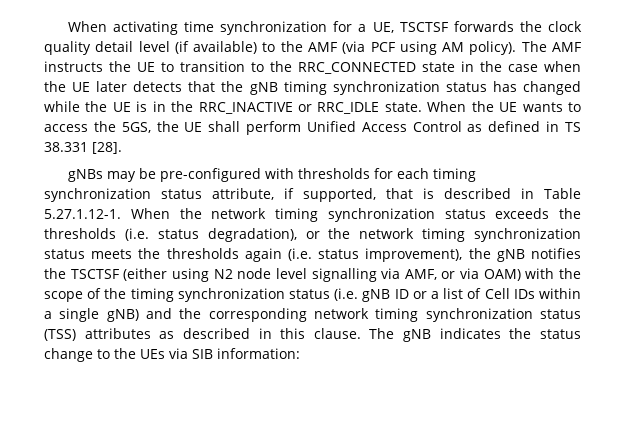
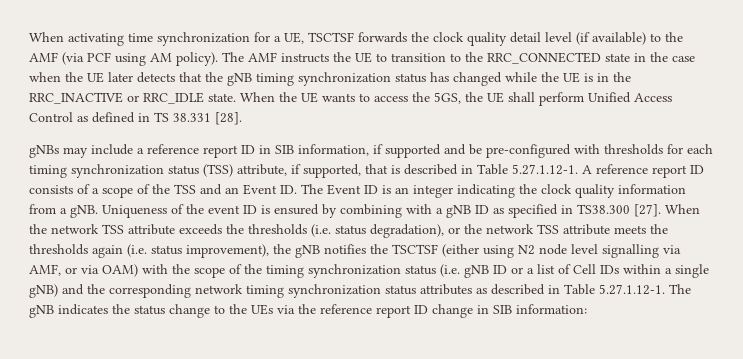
(136, 176) none -> [91,144,466,158] include a reference report ID in SIB information, if supported and
(203, 194) none -> [203,164,233,177] (TSS)
[130,208,486,222] When the network timing synchronization status -> [582,164,704,178] [29,184,686,198] [29,204,700,218] [29,224,175,235] A reference report ID consists of a scope of the TSS and an Event ID. The Event ID is an integer indicating the clock quality information from a gNB. Uniqueness of the event ID is ensured by combining with a gNB ID as specified in TS38.300 [27]. When the network TSS attribute
[422,228,581,242] [44,249,85,259] timing synchronization status -> [537,224,610,235] TSS attribute
[44,329,76,341] (TSS) -> (416, 290) none
[280,328,361,339] this clause. -> [564,284,665,295] Table 5.27.1.12-1.
(188, 353) none -> [298,304,489,318] the reference report ID change in

